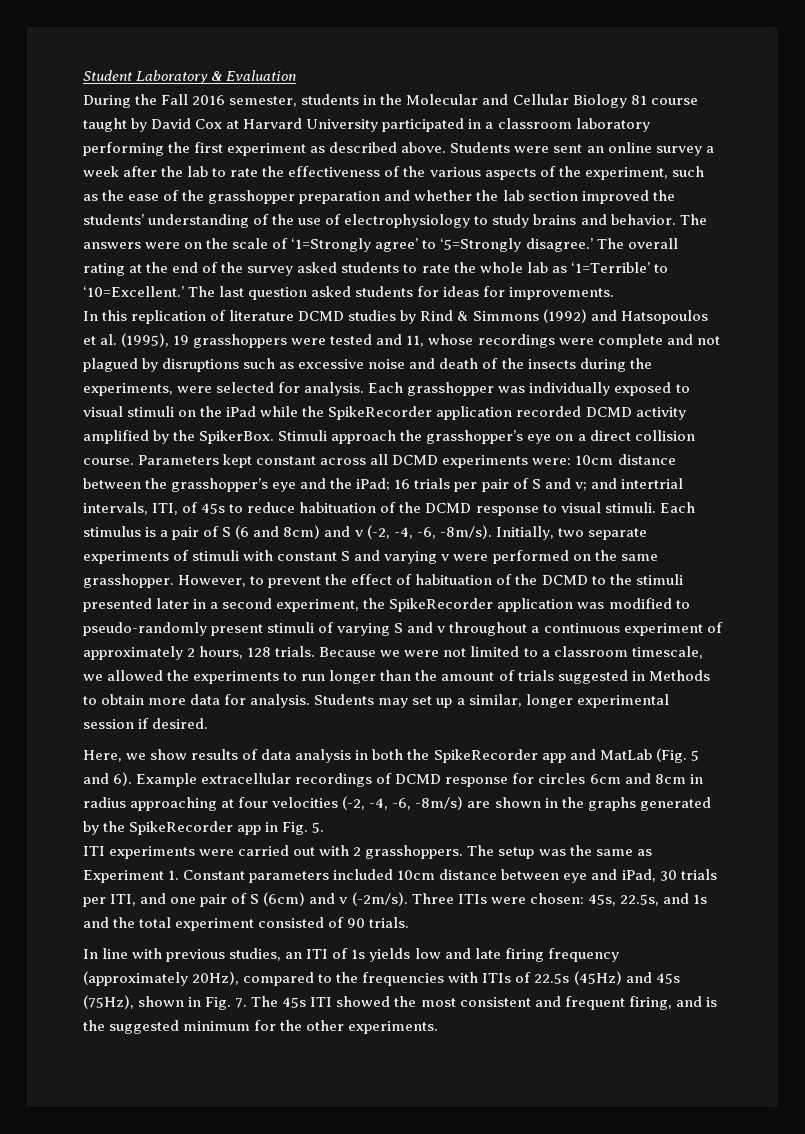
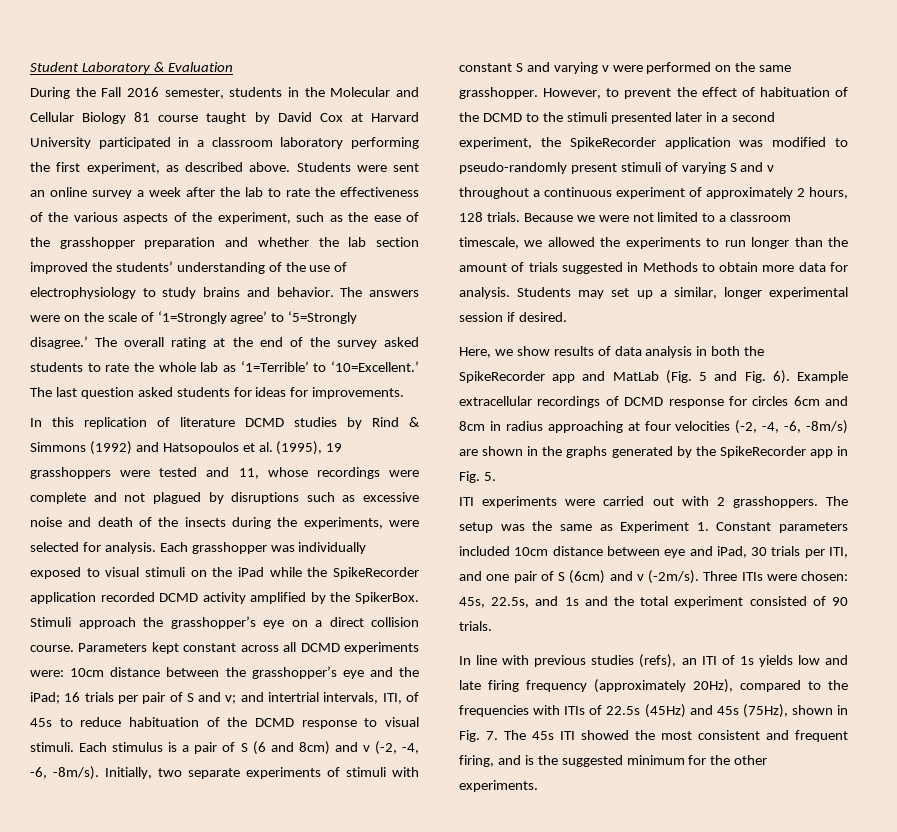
[227,143,307,156] experiment -> [86,162,160,174] experiment,
(109, 778) none -> [744,371,766,383] Fig.
[229,948,282,961] studies, -> [591,654,677,668] studies (refs),

